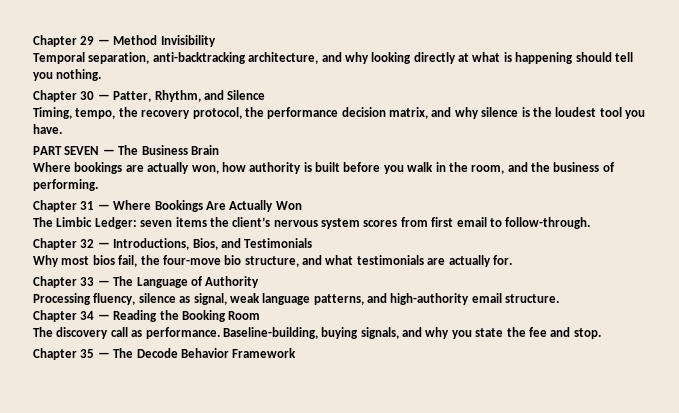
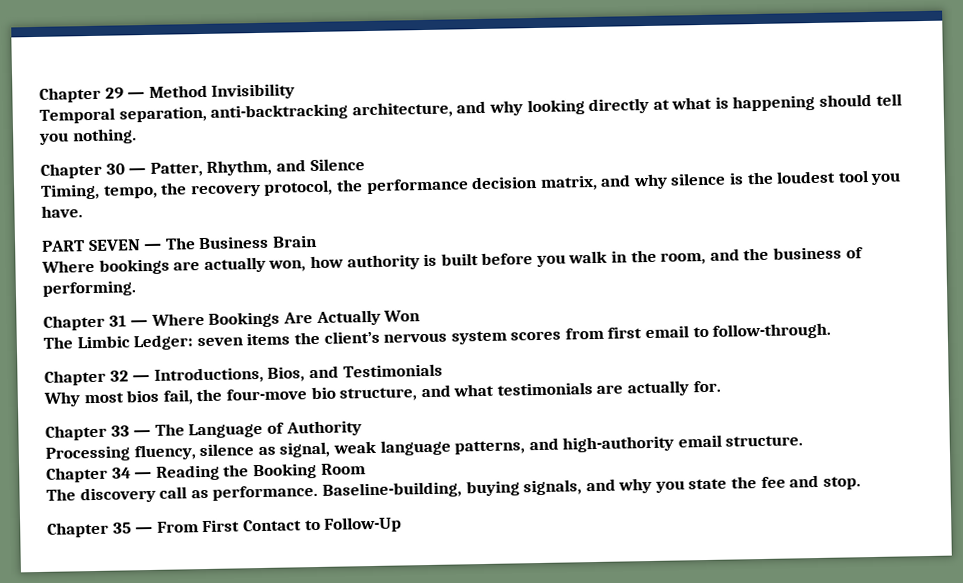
[113,348,297,358] The Decode Behavior Framework -> [156,516,403,533] From First Contact to Follow-Up

